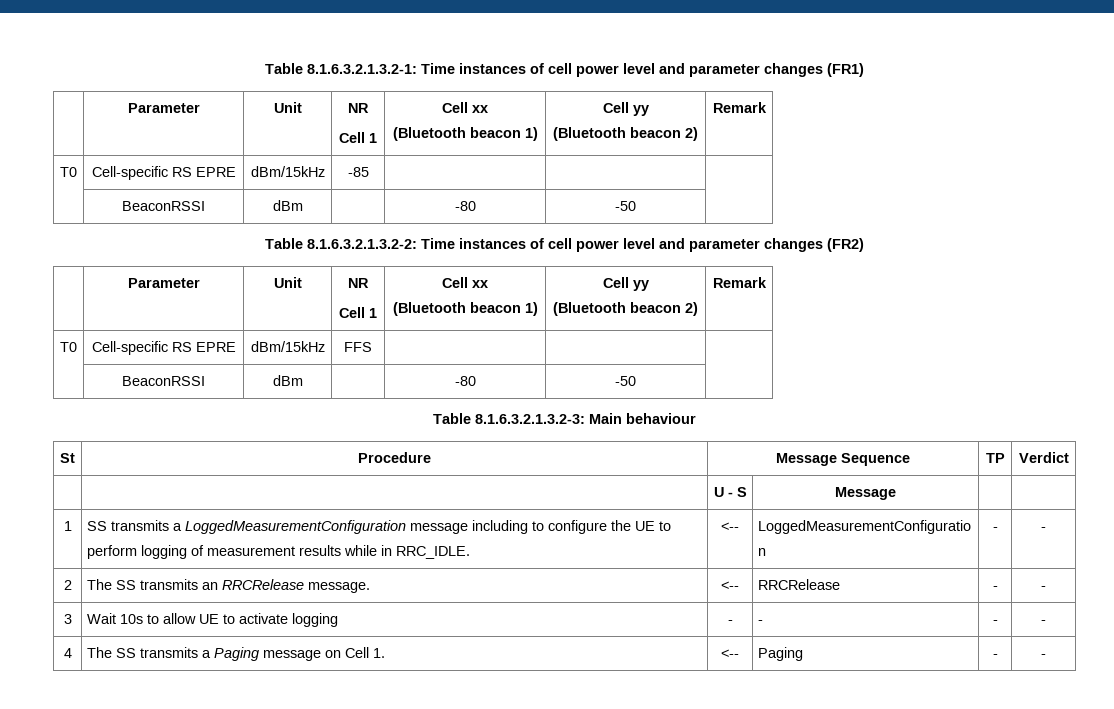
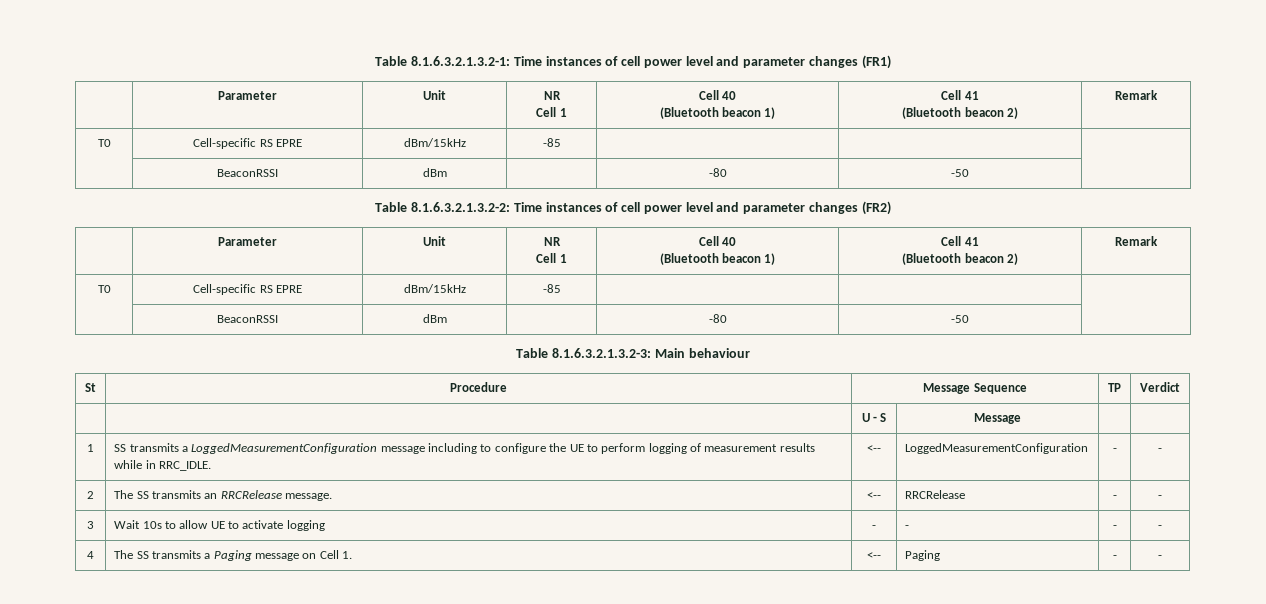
[472,105,488,113] [392,127,538,141] [602,102,649,116] xx // (Bluetooth beacon 1) | Cell yy -> [722,91,737,100] [659,107,776,119] [941,90,979,100] 40 // (Bluetooth beacon 1) | Cell 41
[472,280,488,288] [392,302,538,316] [602,277,649,291] [553,302,698,316] [712,277,767,288] [60,342,77,352] [91,341,236,355] [250,341,325,352] [344,342,372,352] xx // (Bluetooth beacon 1) | Cell yy // (Bluetooth beacon 2) | Remark // T0 | Cell-specific RS EPRE | dBm/15kHz | FFS -> [722,237,737,246] [659,253,776,265] [941,236,979,246] [902,253,1018,265] [1115,236,1158,246] [97,285,111,293] [193,284,302,295] [403,284,466,293] [542,284,561,293] 40 // (Bluetooth beacon 1) | Cell 41 // (Bluetooth beacon 2) | Remark // T0 | Cell-specific RS EPRE | dBm/15kHz | -85

